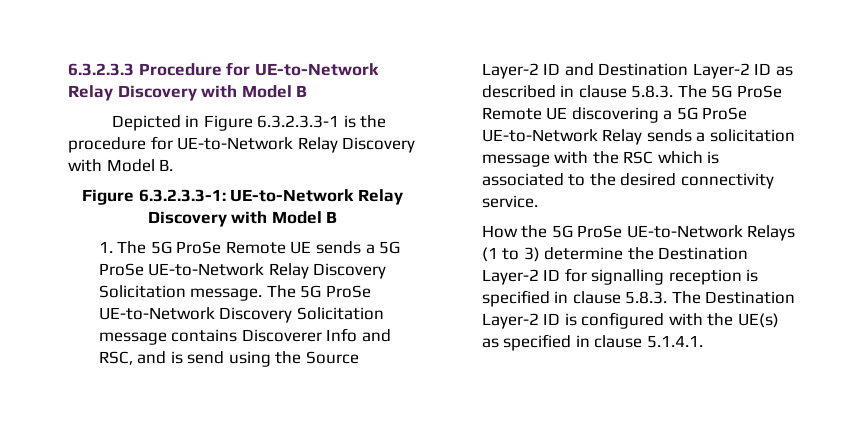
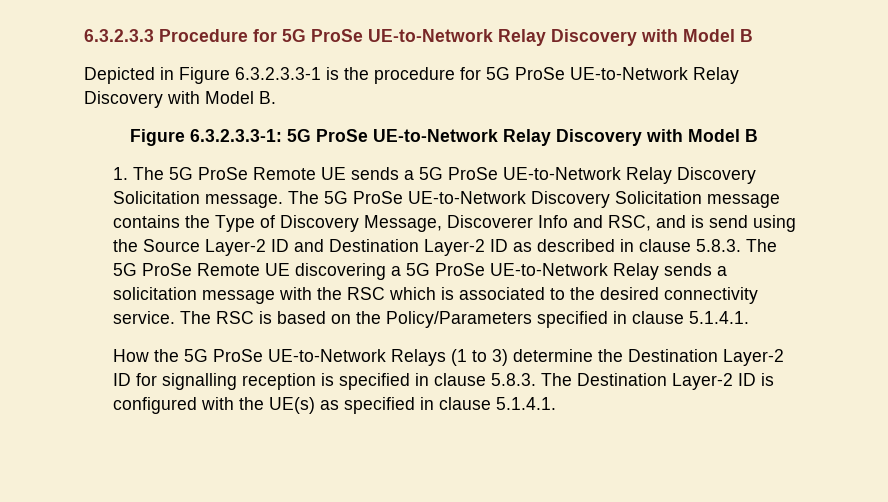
(251, 69) none -> [282,29,363,42] 5G ProSe
(173, 143) none -> [486,67,565,80] 5G ProSe
(226, 195) none -> [287,129,368,142] 5G ProSe
(238, 335) none -> [184,215,442,232] the Type of Discovery Message,
(538, 201) none -> [179,311,749,328] The RSC is based on the Policy/Parameters specified in clause 5.1.4.1.

